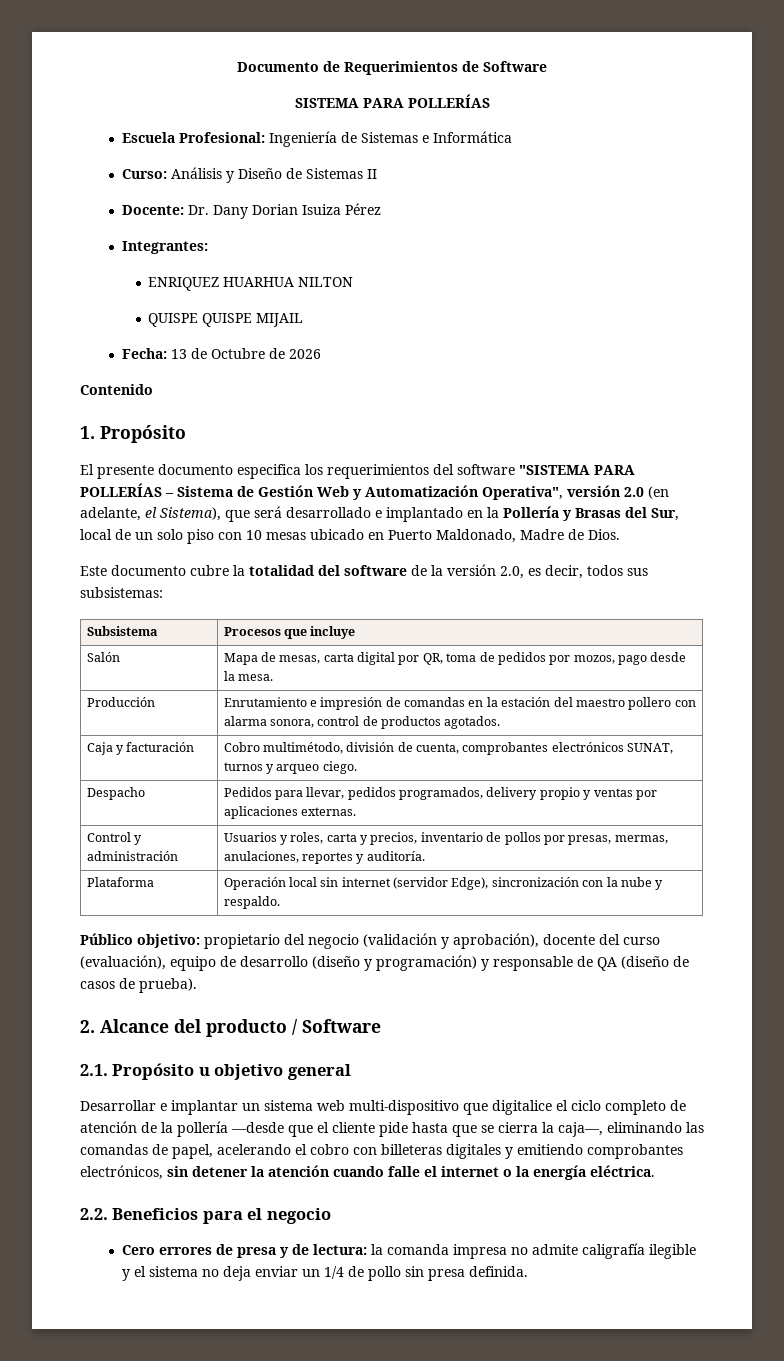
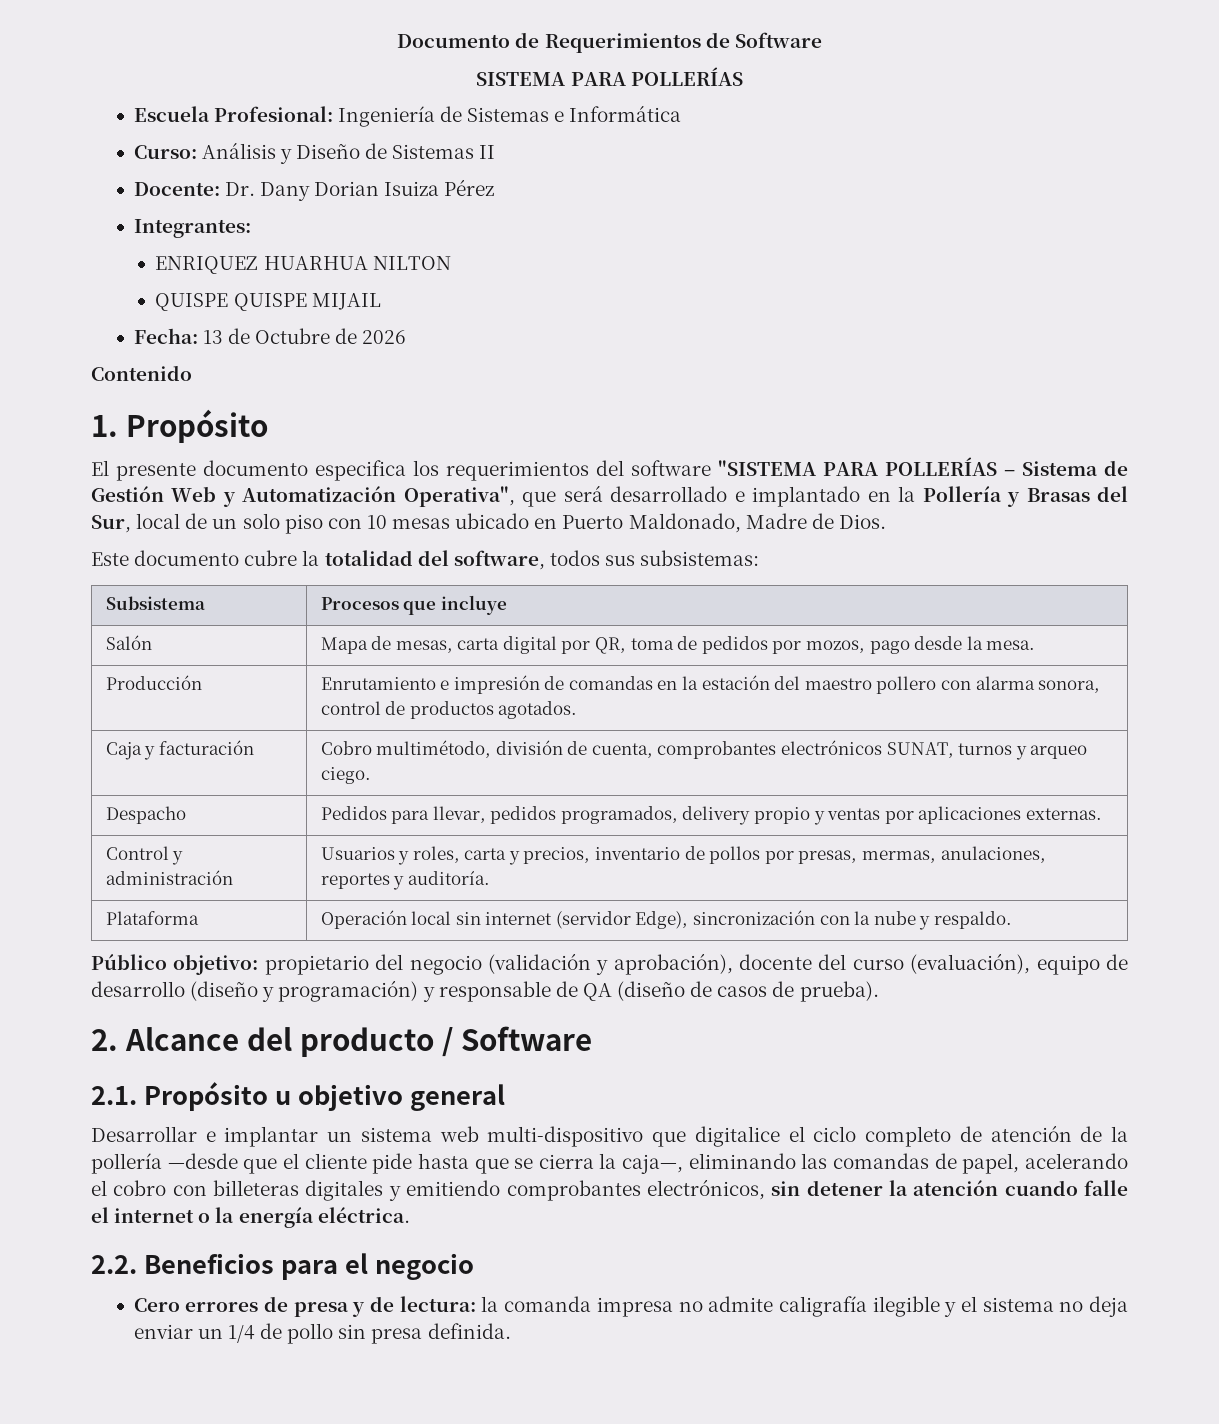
[567,485,669,499] [80,507,221,521] versión 2.0 (en adelante, el Sistema), -> (515, 496) none
[344,564,583,579] software de la versión 2.0, es decir, -> [453,550,545,570] software,

